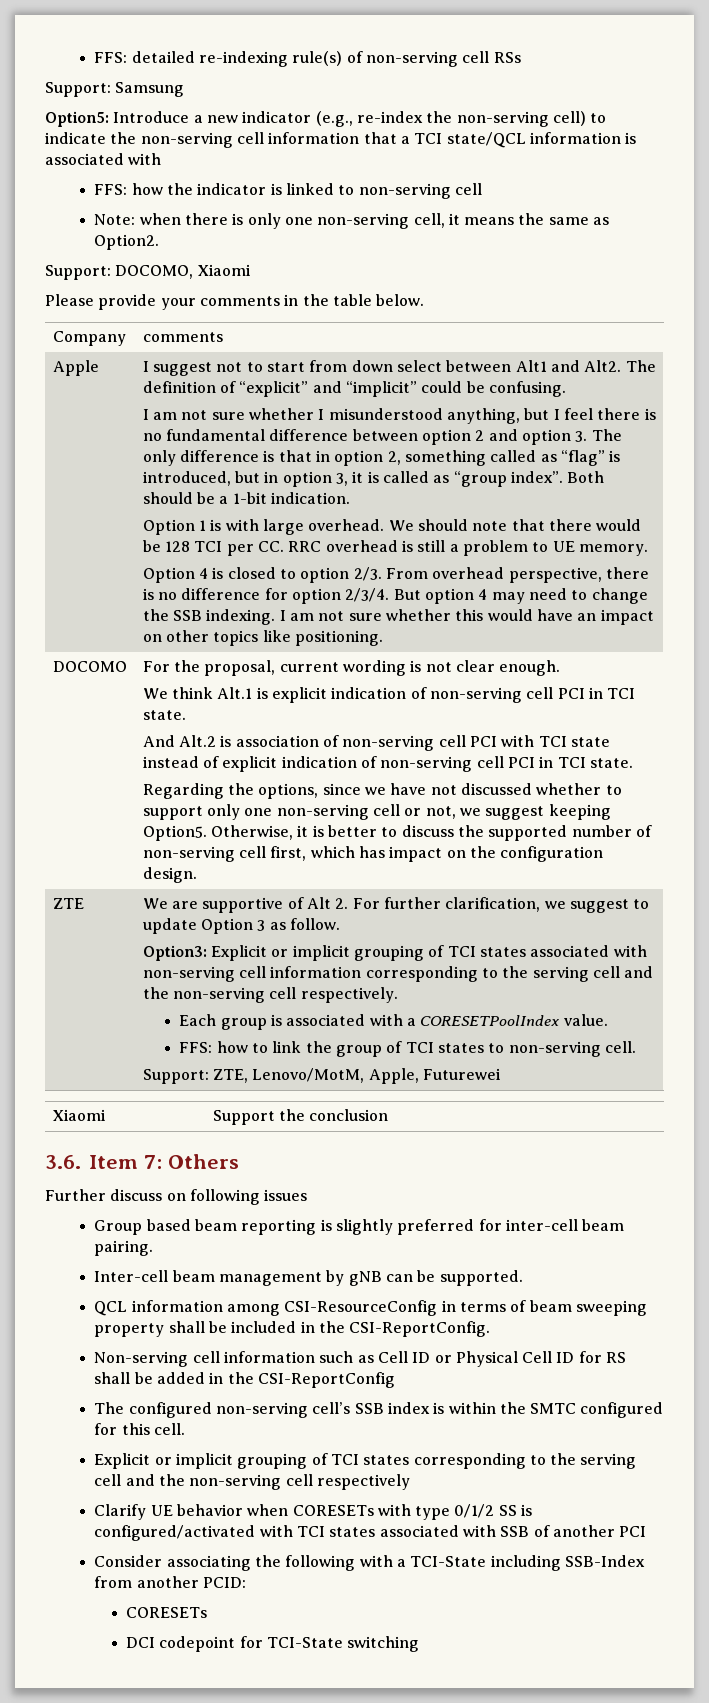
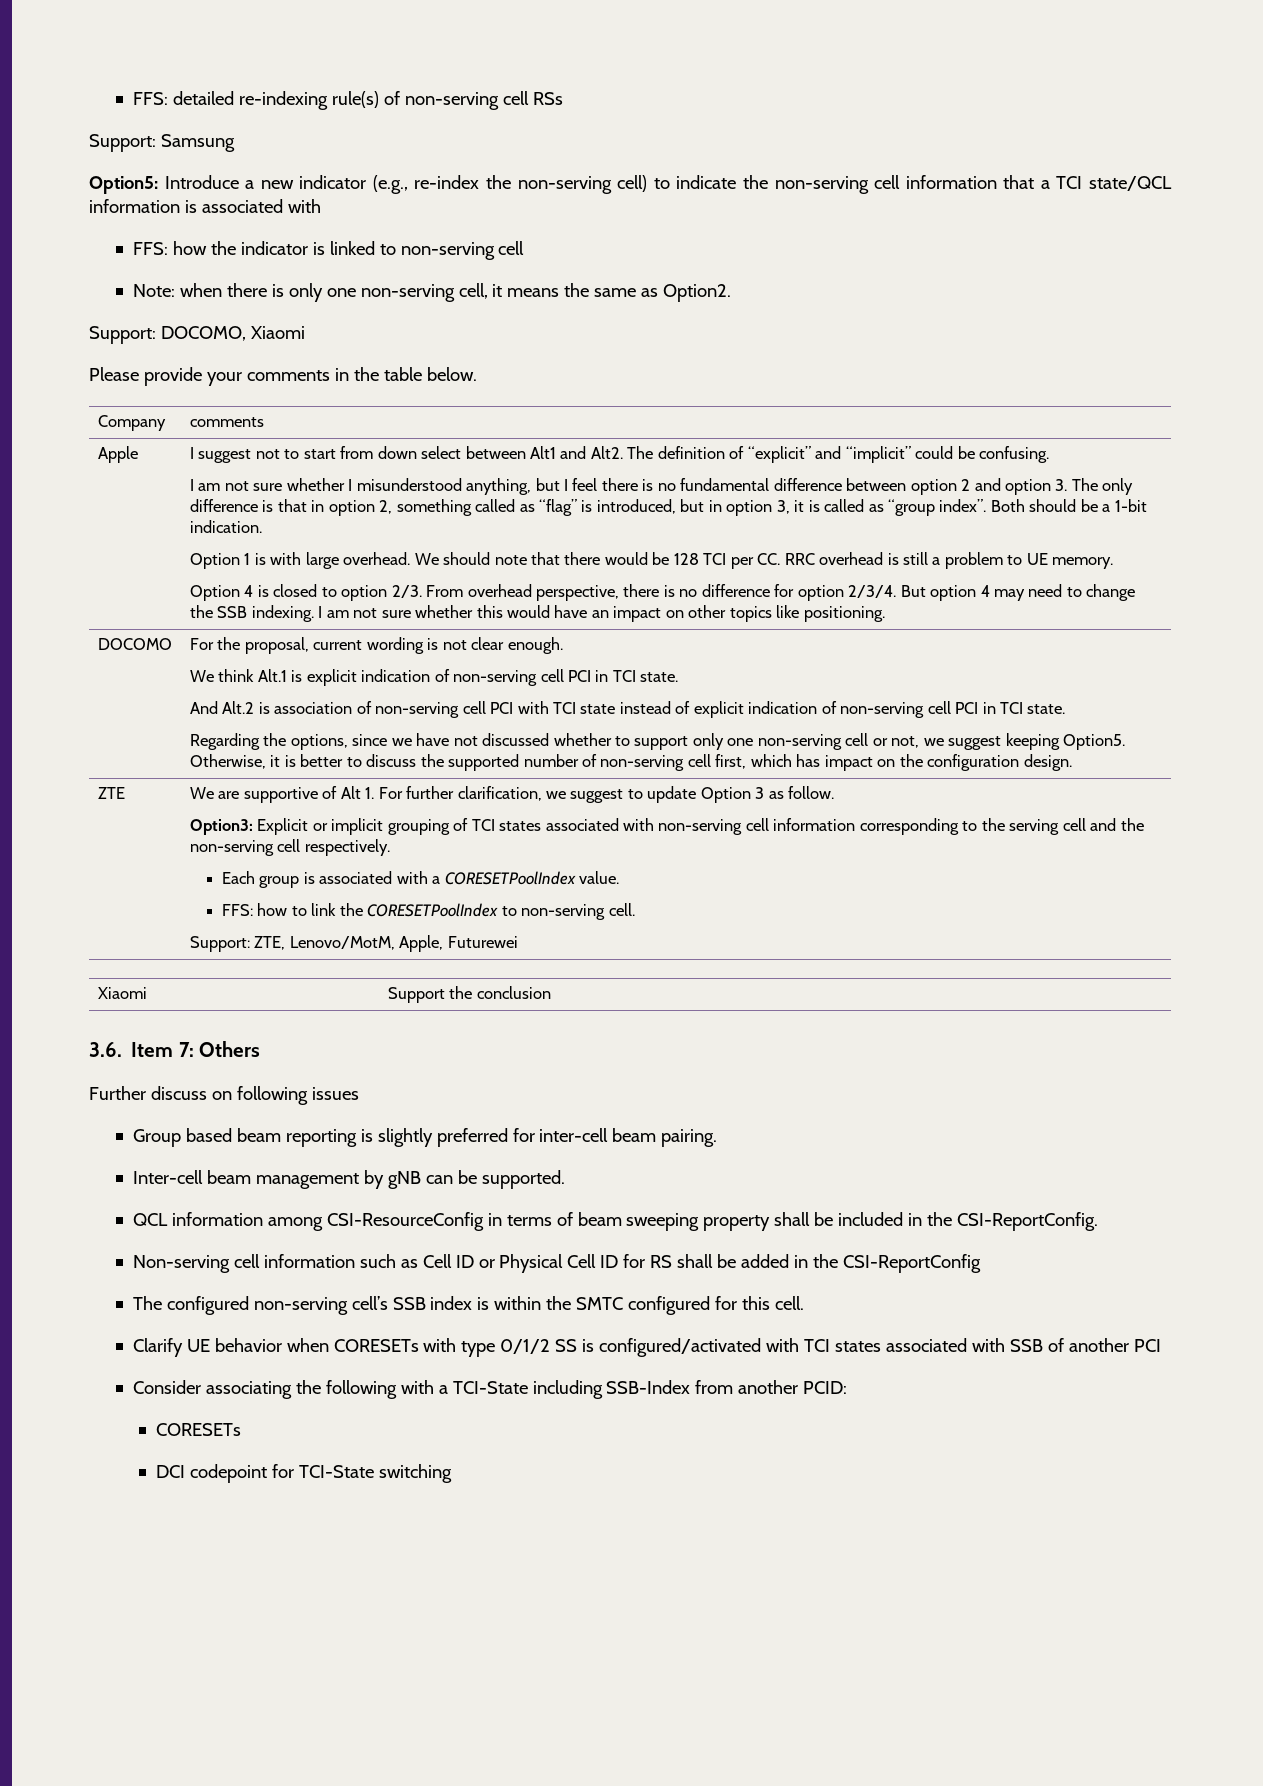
[335,898,349,909] 2. -> [365,787,375,799] 1.
[336,1041,484,1057] group of TCI states -> [367,903,499,917] CORESETPoolIndex
[94,1453,637,1469] [94,1474,410,1490] // Explicit or implicit grouping of TCI states corresponding to the serving cell and the non-serving cell respectively -> (805, 1303) none

